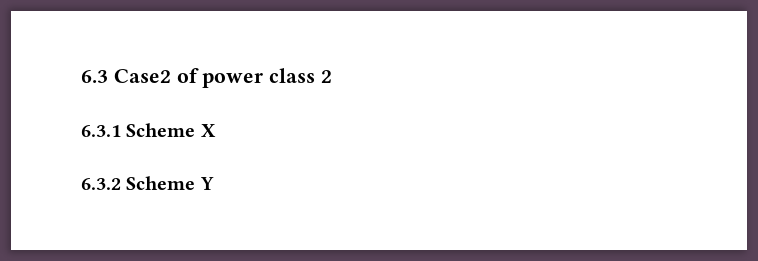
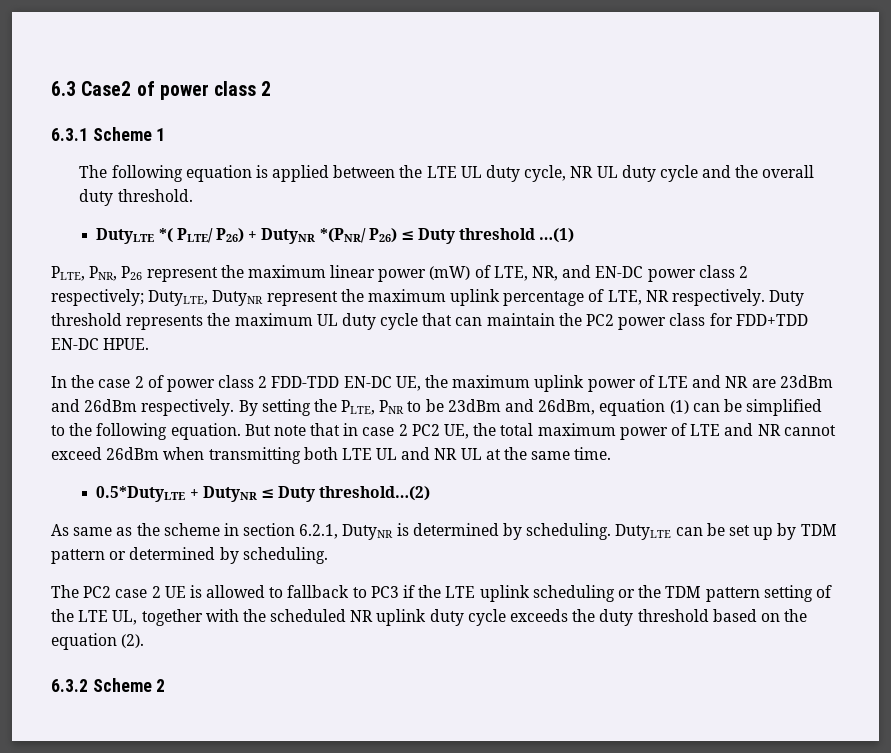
[200,124,216,137] X -> [156,128,166,141] [79,165,815,182] [79,189,193,206] [96,228,575,244] [51,265,748,282] [51,289,805,306] [51,313,808,330] [51,338,150,350] [51,375,833,392] [51,399,823,416] [51,423,836,440] [51,447,612,464] [96,486,431,502] [51,523,837,540] [51,547,328,564] [51,585,832,602] [51,609,808,626] [51,633,145,650] 1 // The following equation is applied between the LTE UL duty cycle, NR UL duty cycle and the overall duty threshold. // DutyLTE *( PLTE/ P26) + DutyNR *(PNR/ P26) ≤ Duty threshold …(1) // PLTE, PNR, P26 represent the maximum linear power (mW) of LTE, NR, and EN-DC power class 2 respectively; DutyLTE, DutyNR represent the maximum uplink percentage of LTE, NR respectively. Duty threshold represents the maximum UL duty cycle that can maintain the PC2 power class for FDD+TDD EN-DC HPUE. // In the case 2 of power class 2 FDD-TDD EN-DC UE, the maximum uplink power of LTE and NR are 23dBm and 26dBm respectively. By setting the PLTE, PNR to be 23dBm and 26dBm, equation (1) can be simplified to the following equation. But note that in case 2 PC2 UE, the total maximum power of LTE and NR cannot exceed 26dBm when transmitting both LTE UL and NR UL at the same time. // 0.5*DutyLTE + DutyNR ≤ Duty threshold…(2) // As same as the scheme in section 6.2.1, DutyNR is determined by scheduling. DutyLTE can be set up by TDM pattern or determined by scheduling. // The PC2 case 2 UE is allowed to fallback to PC3 if the LTE uplink scheduling or the TDM pattern setting of the LTE UL, together with the scheduled NR uplink duty cycle exceeds the duty threshold based on the equation (2).
[199,177,214,190] Y -> [156,679,166,692] 2

